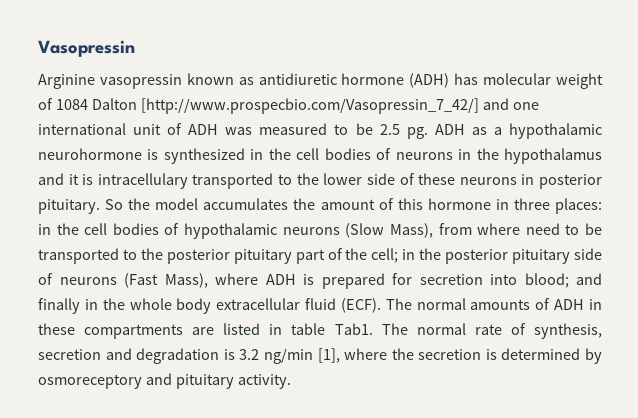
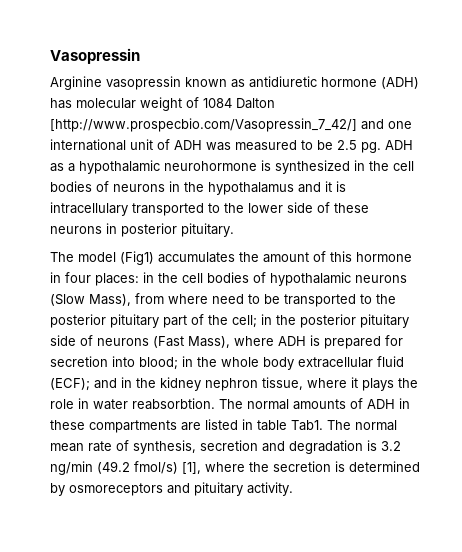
[105,198,199,210] So the model -> [50,251,154,265] // The model (Fig1)
[513,198,550,210] three -> [65,272,91,283] four
[576,273,602,285] [38,298,80,314] and finally -> (178, 363) none
[340,298,381,313] (ECF). -> [50,377,418,391] [50,398,215,410] (ECF); and in the kidney nephron tissue, where it plays the role in water reabsorbtion.
(466, 329) none -> [50,443,84,452] mean
(313, 356) none -> [97,461,178,474] (49.2 fmol/s)
[38,374,142,389] osmoreceptory -> [69,483,163,496] osmoreceptors

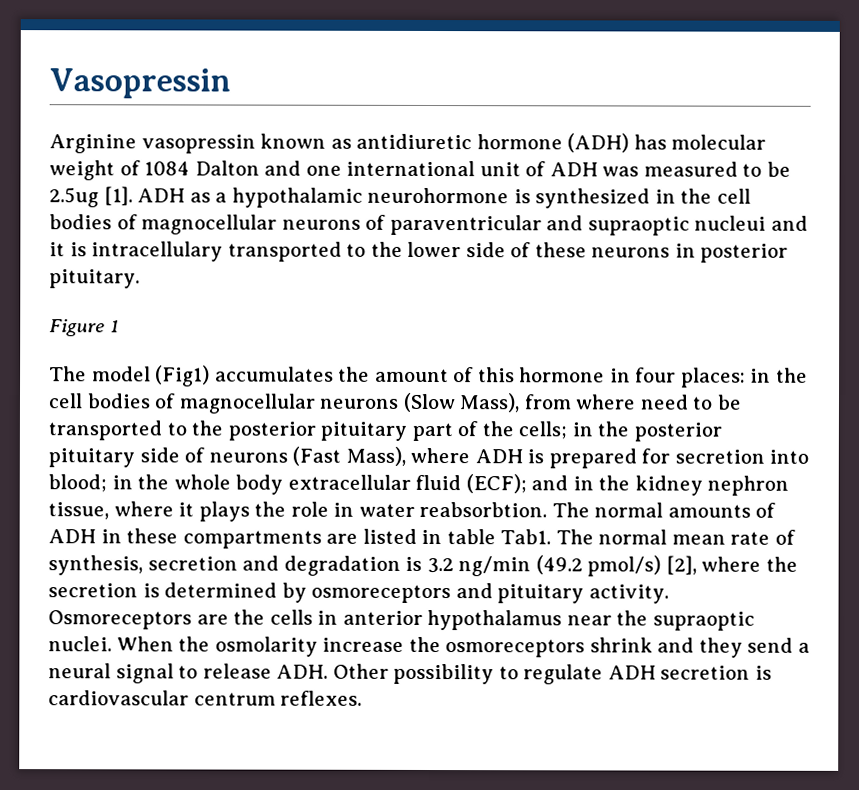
[50,118,357,132] [http://www.prospecbio.com/Vasopressin_7_42/] -> (260, 168) none
[337,140,381,153] 2.5 pg. -> [49,186,133,208] 2.5ug [1].
[113,181,294,195] neurons in the hypothalamus -> [141,214,767,236] magnocellular neurons of paraventricular and supraoptic nucleui
(234, 230) none -> [49,319,119,337] // Figure 1
[270,272,351,286] hypothalamic -> [178,393,316,414] magnocellular
[232,315,257,328] cell; -> [518,421,568,440] cells;
[134,461,201,474] fmol/s) [1], -> [587,555,697,577] pmol/s) [2],
(293, 489) none -> [48,609,755,631] [48,636,810,658] [48,663,772,685] [48,690,363,706] Osmoreceptors are the cells in anterior hypothalamus near the supraoptic nuclei. When the osmolarity increase the osmoreceptors shrink and they send a neural signal to release ADH. Other possibility to regulate ADH secretion is cardiovascular centrum reflexes.

